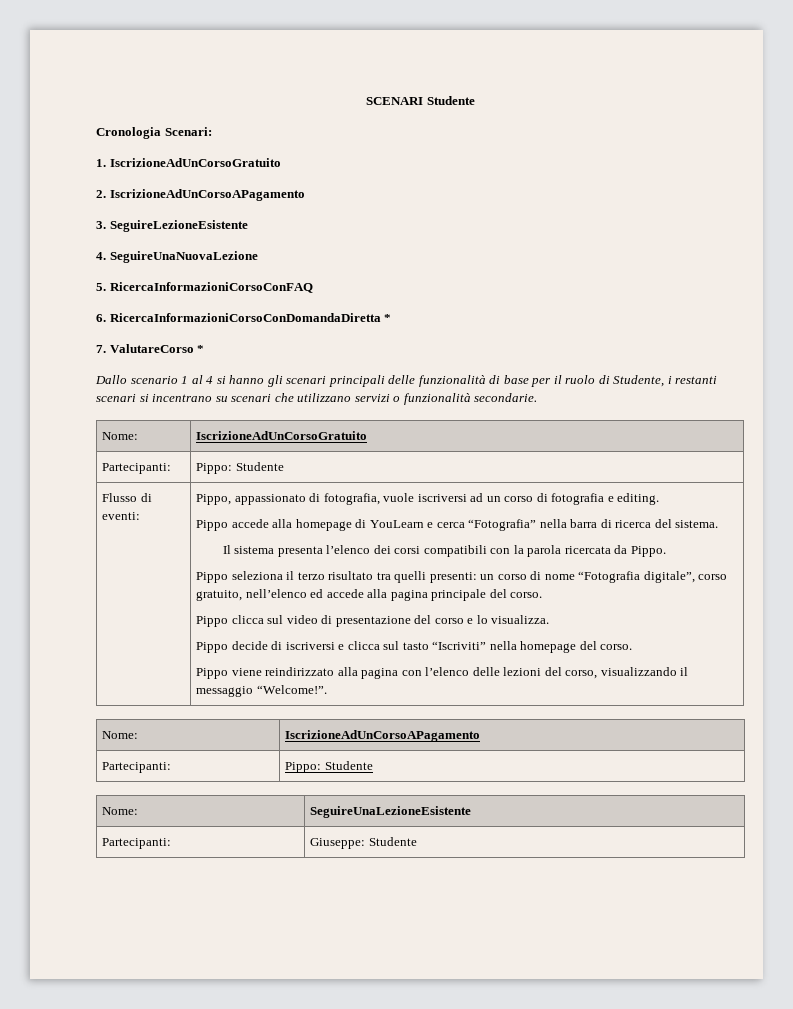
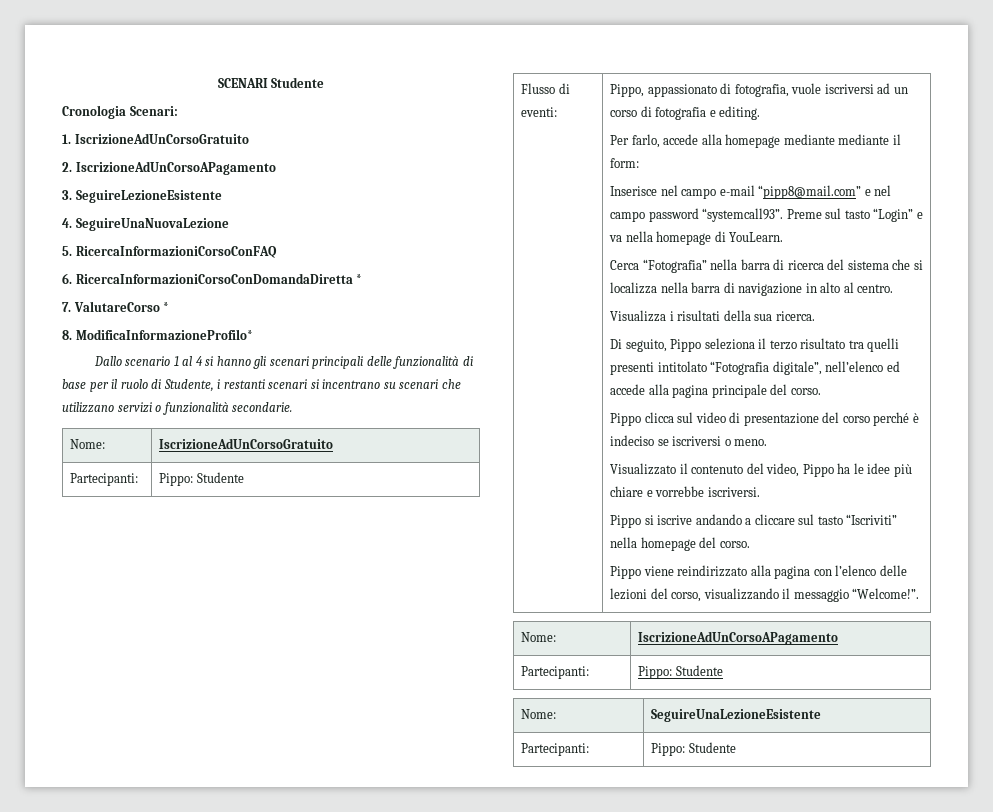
(205, 349) none -> [62,329,253,340] // 8. ModificaInformazioneProfilo*
[196,520,229,531] Pippo -> [610,134,660,148] Per farlo,
[355,519,465,528] di YouLearn e cerca -> [783,134,901,145] [610,158,640,168] [610,185,892,199] [610,208,923,222] [609,231,784,245] [610,260,640,270] mediante mediante il form: // Inserisce nel campo e-mail “pipp8@mail.com” e nel campo password “systemcall93”. Preme sul tasto “Login” e va nella homepage di YouLearn. // Cerca
[675,520,719,528] [222,545,666,557] sistema. // Il sistema presenta l’elenco dei corsi compatibili con la parola ricercata da Pippo. // -> [847,259,923,270] [610,282,894,296] [610,310,815,322] [610,339,667,352] sistema che si localizza nella barra di navigazione in alto al centro. // Visualizza i risultati della sua ricerca. // Di seguito,
[429,571,728,583] [196,590,243,601] presenti: un corso di nome “Fotografia digitale”, corso gratuito, -> [610,361,822,375] presenti intitolato “Fotografia digitale”,
[467,615,550,624] [196,641,380,653] e lo visualizza. // Pippo decide di iscriversi e clicca -> [873,412,919,426] [610,435,768,446] [610,463,912,477] [610,486,760,497] [610,514,795,528] perché è indeciso se iscriversi o meno. // Visualizzato il contenuto del video, Pippo ha le idee più chiare e vorrebbe iscriversi. // Pippo si iscrive andando a cliccare
[310,838,366,849] Giuseppe: -> [651,743,686,756] Pippo:

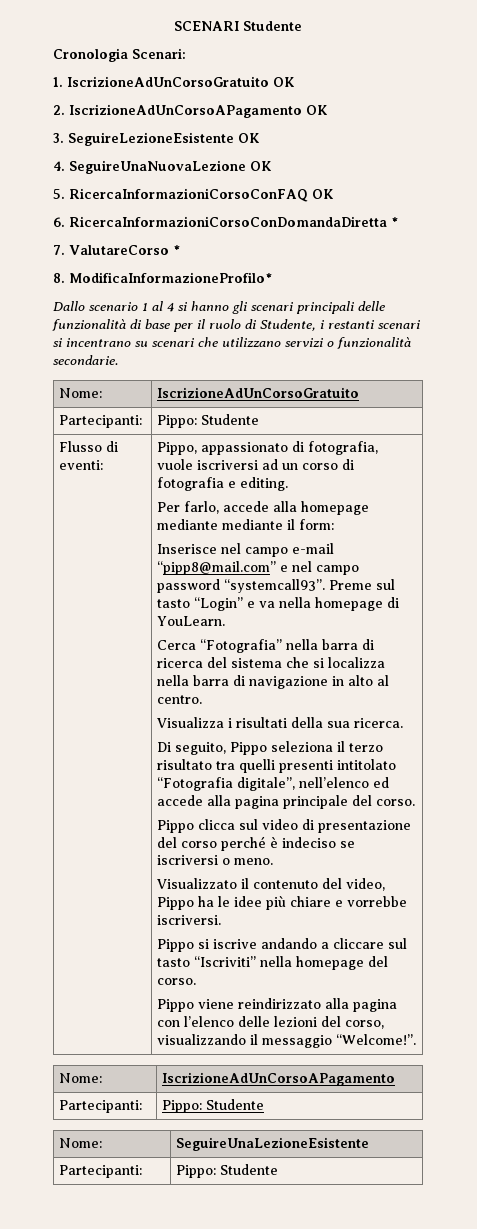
(249, 138) none -> [273,77,295,87] OK
(276, 168) none -> [306,105,328,115] OK
(222, 196) none -> [238,133,260,143] OK
(229, 224) none -> [250,161,272,171] OK
(277, 252) none -> [312,189,334,199] OK

